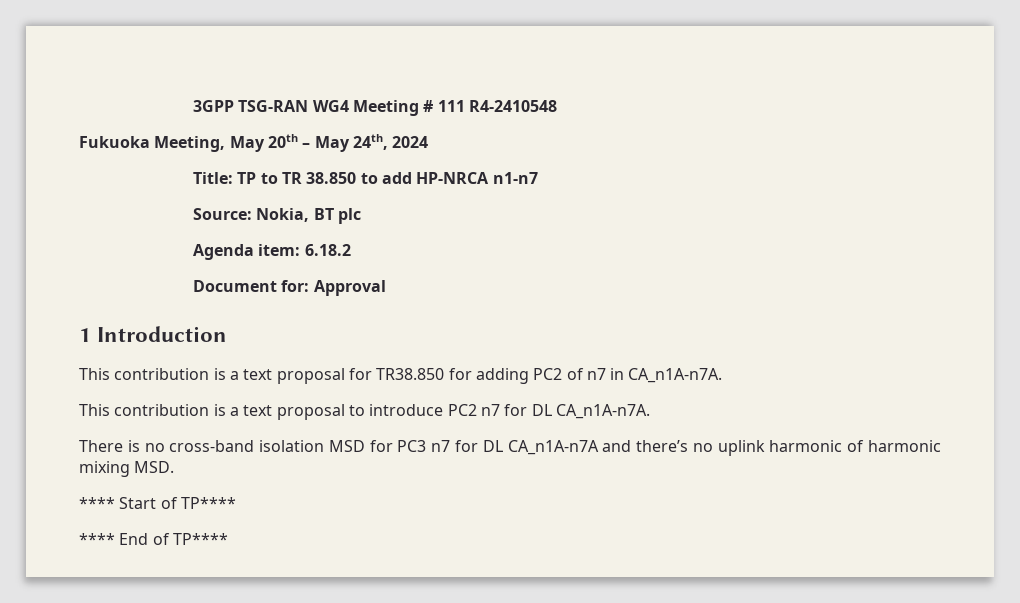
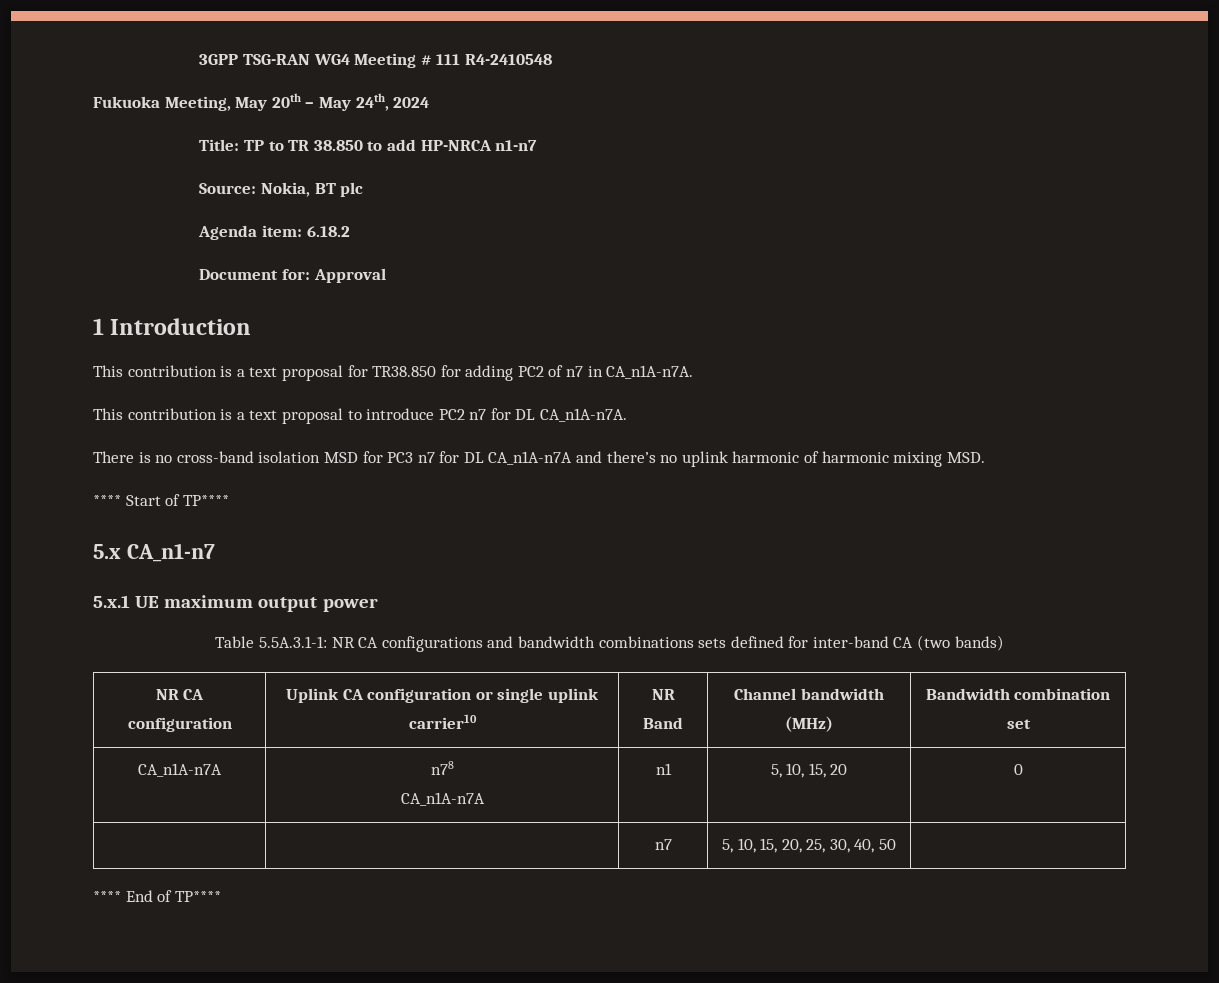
(236, 503) none -> [93,543,215,562] [93,595,378,612] [215,635,1004,652] [155,689,205,700] [127,717,232,732] [286,688,599,703] [408,714,477,729] [651,689,675,700] [643,717,683,729] [734,688,884,700] [785,716,833,732] [925,688,1111,700] [1006,719,1031,729] [138,763,222,777] [430,761,454,775] [400,792,485,806] [655,763,672,775] [770,763,848,778] [1013,764,1023,775] [654,839,672,850] [721,838,897,853] // 5.x CA_n1-n7 // 5.x.1 UE maximum output power // Table 5.5A.3.1-1: NR CA configurations and bandwidth combinations sets defined for inter-band CA (two bands) // NR CA configuration | Uplink CA configuration or single uplink carrier10 | NR Band | Channel bandwidth (MHz) | Bandwidth combination set // CA_n1A-n7A | n78 // CA_n1A-n7A | n1 | 5, 10, 15, 20 | 0 // | | n7 | 5, 10, 15, 20, 25, 30, 40, 50 |

